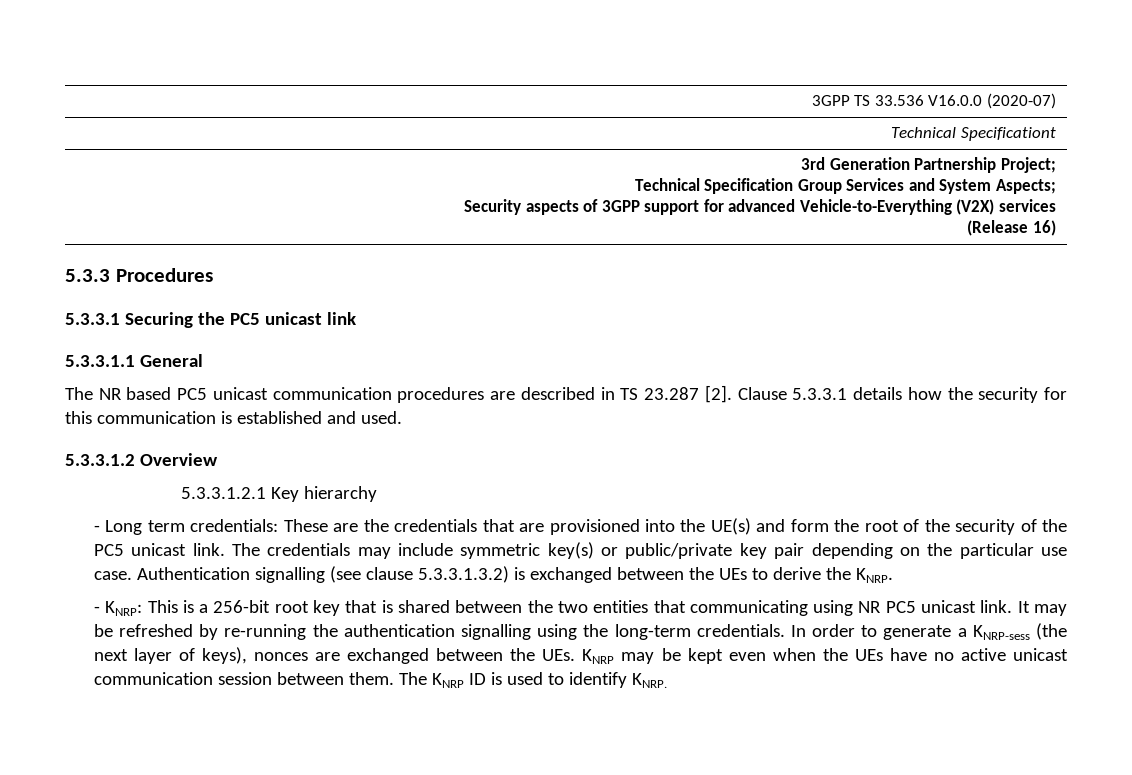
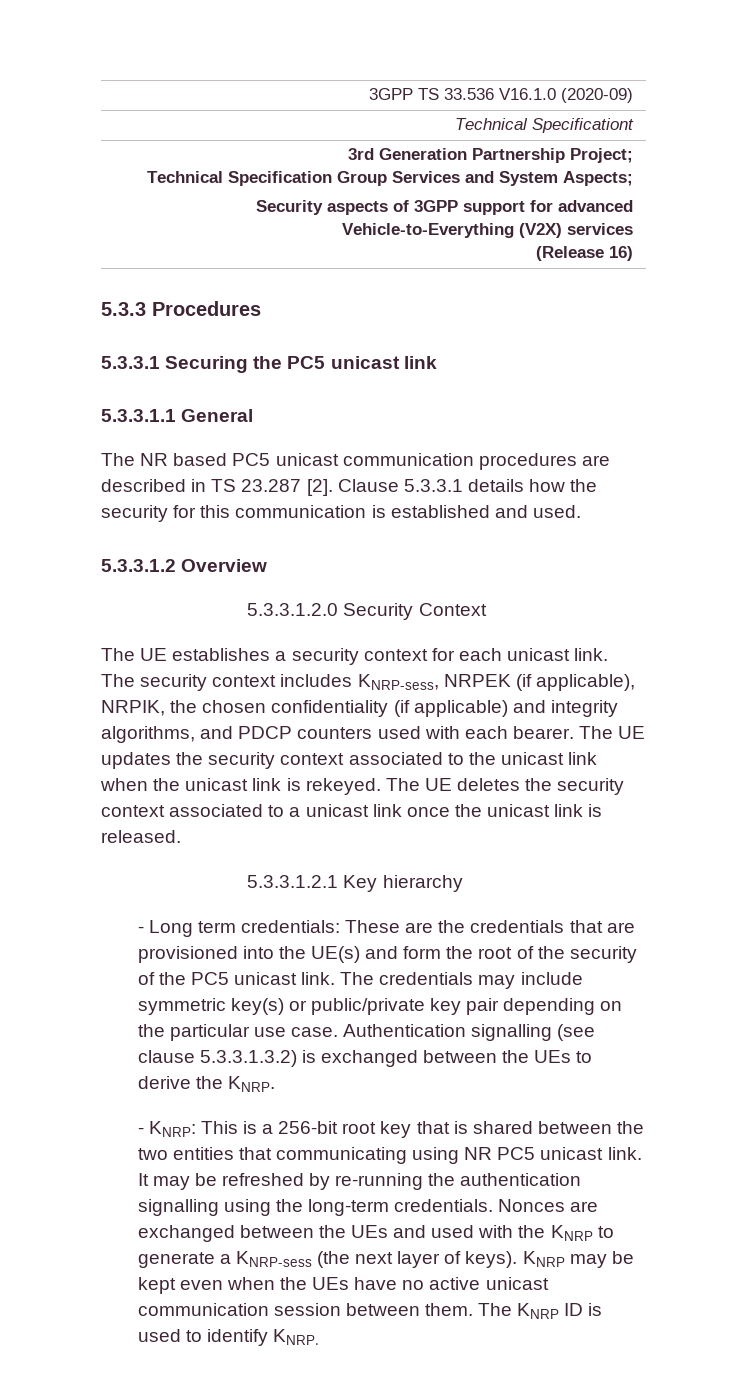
[928,93,1056,109] V16.0.0 (2020-07) -> [498,88,633,103] V16.1.0 (2020-09)
(218, 459) none -> [247,603,487,620] [101,648,609,665] [101,674,635,691] [101,700,618,717] [101,726,646,743] [101,752,598,769] [100,778,625,795] [101,804,603,817] [101,830,181,843] // 5.3.3.1.2.0 Security Context // The UE establishes a security context for each unicast link. The security context includes KNRP-sess, NRPEK (if applicable), NRPIK, the chosen confidentiality (if applicable) and integrity algorithms, and PDCP counters used with each bearer. The UE updates the security context associated to the unicast link when the unicast link is rekeyed. The UE deletes the security context associated to a unicast link once the unicast link is released.
[790,624,856,637] In order -> [498,1199,599,1212] [137,1225,593,1242] Nonces are exchanged between the UEs and used with the KNRP
[202,647,576,664] keys), nonces are exchanged between the UEs. -> [465,1251,518,1268] keys).

